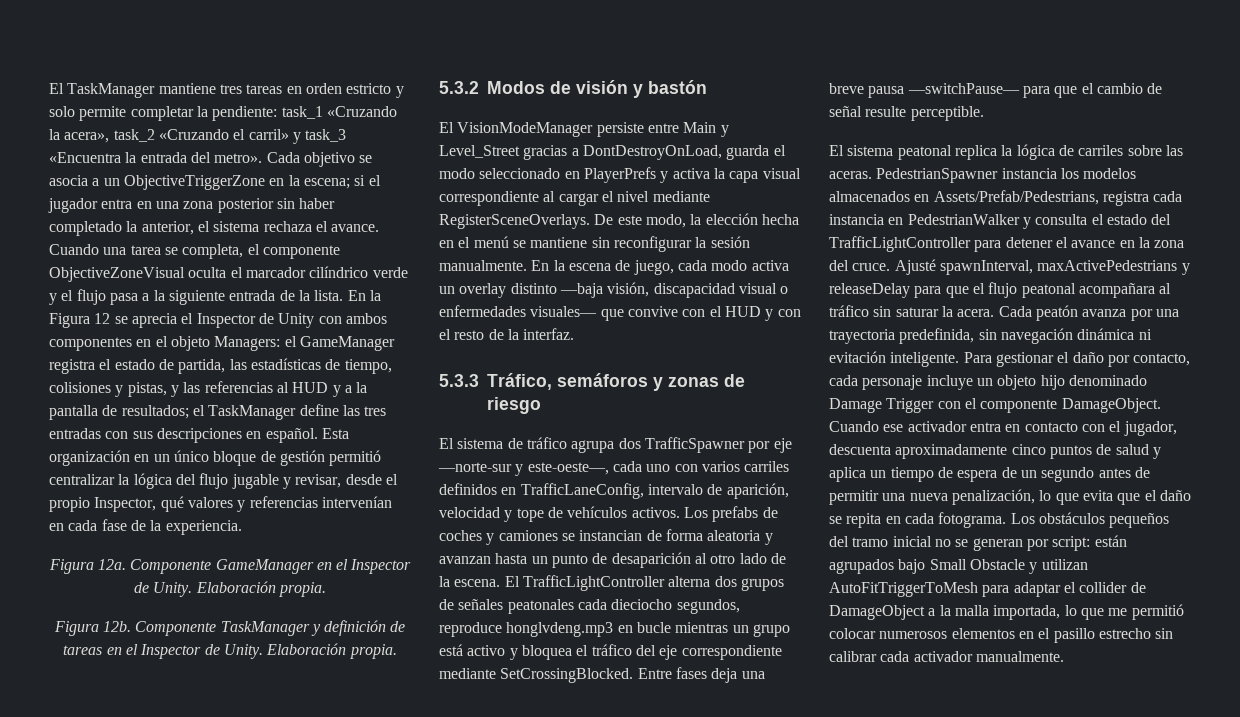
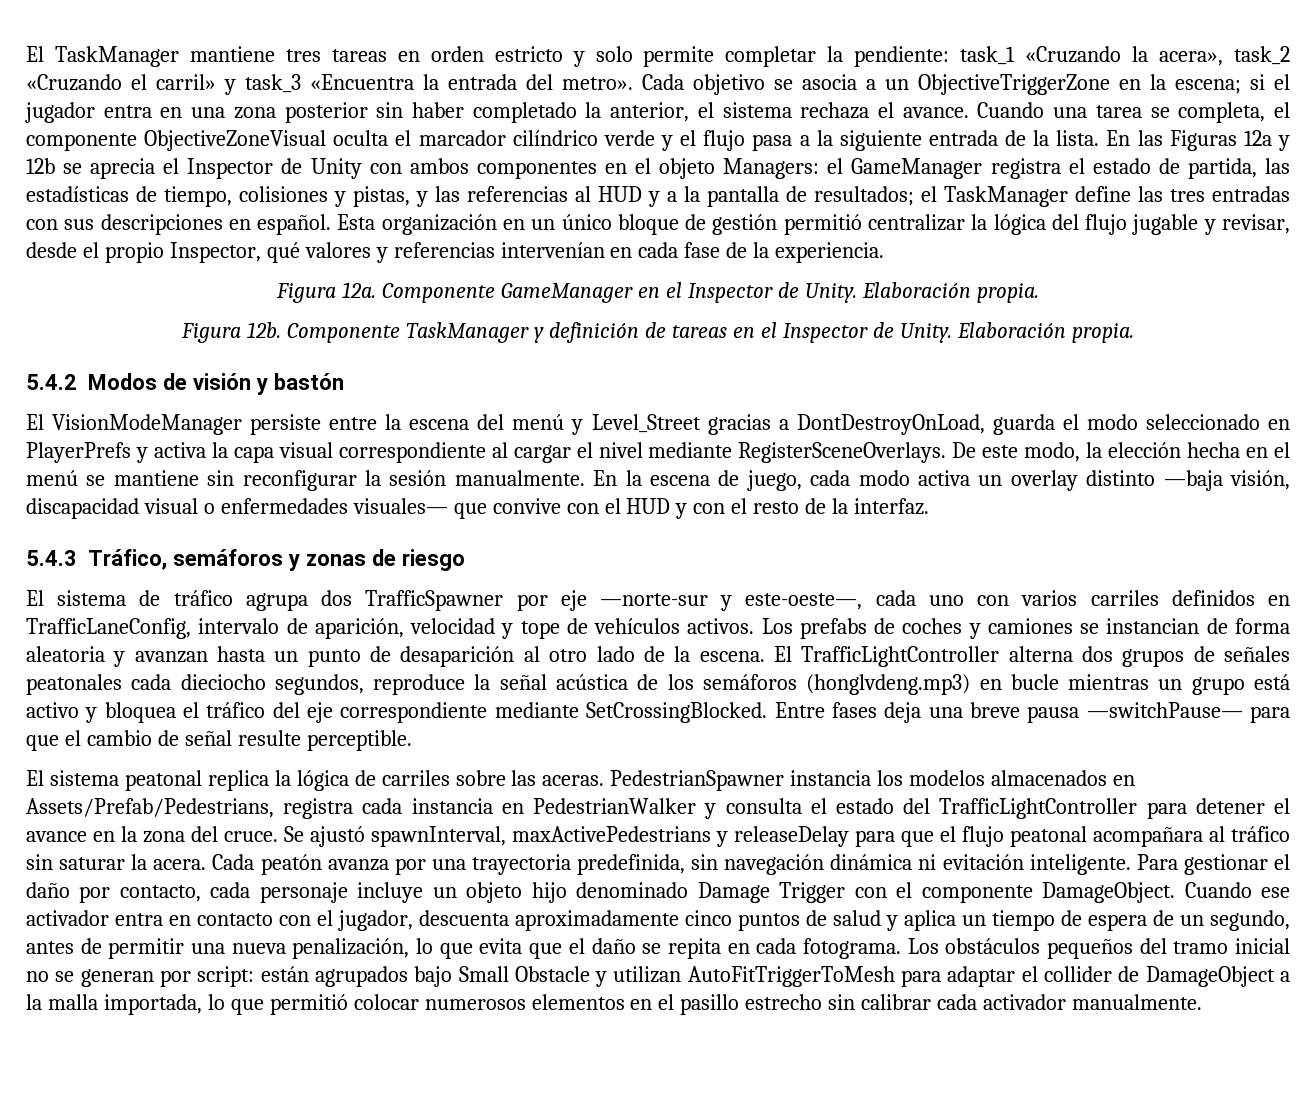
[369,290,381,301] [49,313,111,328] la Figura 12 -> [1137,130,1291,151] [26,158,55,174] las Figuras 12a y 12b
[439,81,479,94] 5.3.2 -> [26,374,77,390] 5.4.2
[683,122,717,133] Main -> [385,414,565,430] la escena del menú
[439,374,479,387] 5.3.3 -> [26,550,77,566] 5.4.3
[506,622,614,637] honglvdeng.mp3 -> [474,674,971,695] la señal acústica de los semáforos (honglvdeng.mp3)
[894,259,936,275] Ajusté -> [284,826,365,847] Se ajustó
[1041,467,1095,482] segundo -> [1210,910,1290,931] segundo,
[1108,608,1128,616] me -> (264, 1007) none

